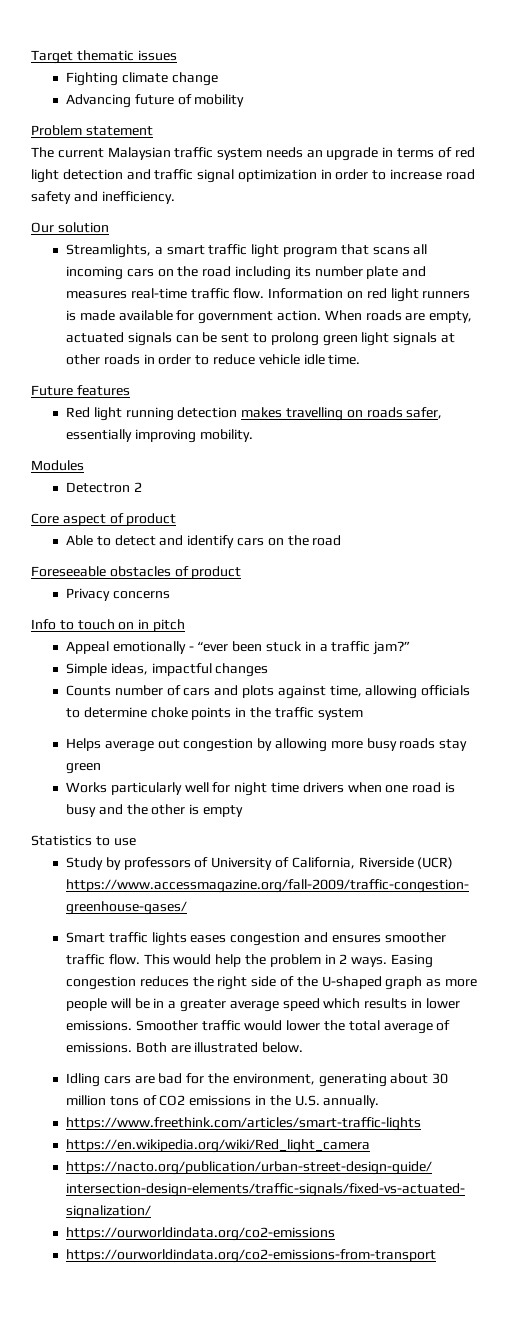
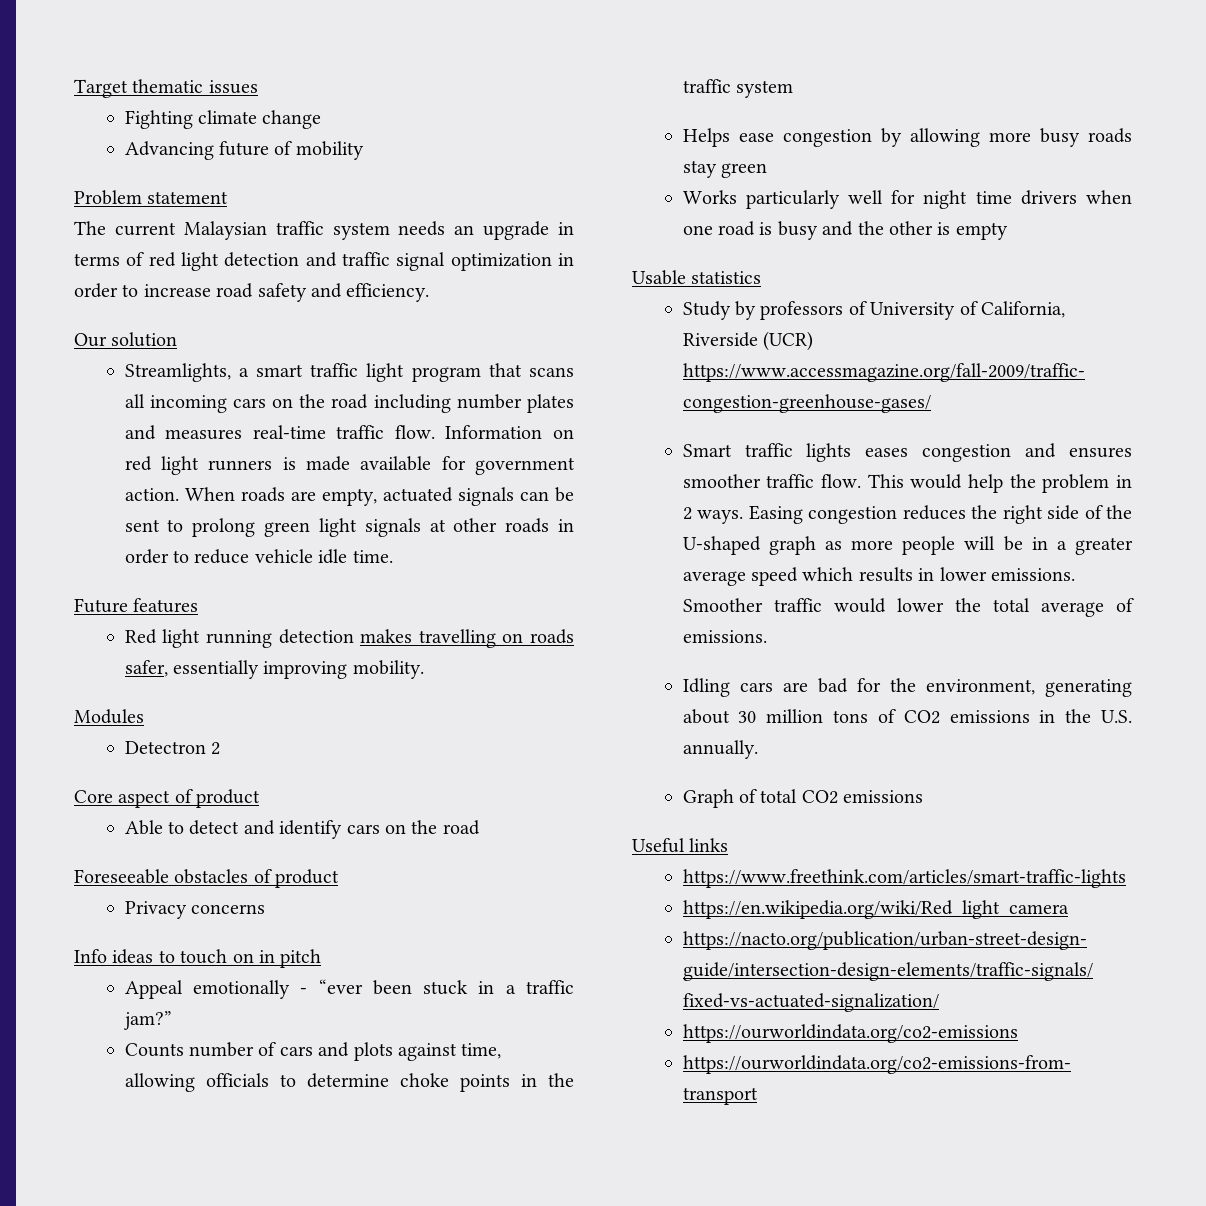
[101,191,175,204] inefficiency. -> [346,283,430,302] efficiency.
[294,266,399,279] its number plate -> [456,394,574,413] number plates
(56, 624) none -> [112,949,154,964] ideas
[66,663,269,677] // Simple ideas, impactful changes -> (172, 1020) none
[104,739,180,752] average out -> [738,133,774,142] ease
[31,835,136,846] Statistics to use -> [632,270,762,285] Usable statistics
[135,1042,304,1053] Both are illustrated below. -> (767, 636) none
(380, 1101) none -> [682,789,924,808] [632,838,729,853] // Graph of total CO2 emissions // Useful links

